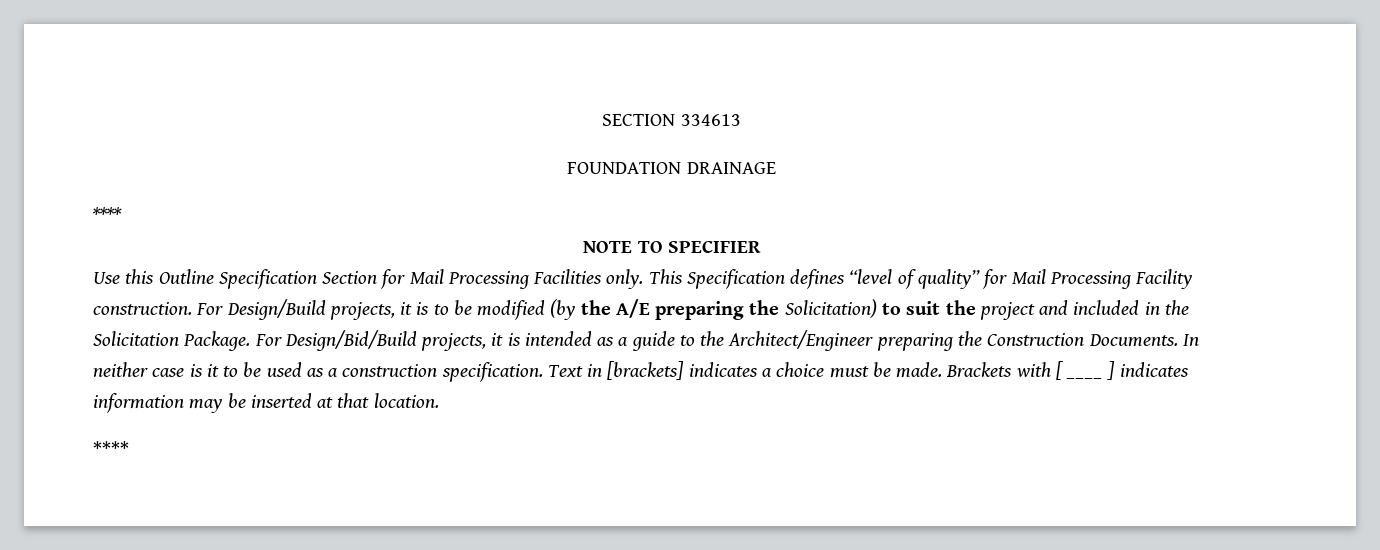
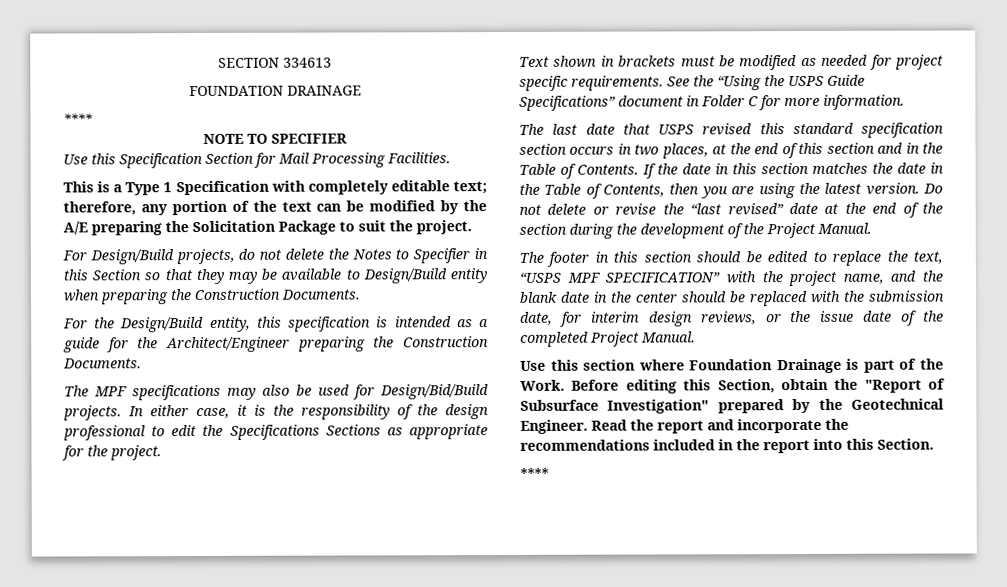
[158,269,214,284] Outline -> (116, 159) none
[533,269,1193,289] [93,299,576,320] Facilities only. This Specification defines “level of quality” for Mail Processing Facility construction. For Design/Build projects, it is to be modified (by -> [387,152,451,164] [63,180,487,196] [63,200,460,216] Facilities. // This is a Type 1 Specification with completely editable text; therefore, any portion of the text can be modified by
[784,299,877,318] Solicitation) -> [192,220,336,235] Solicitation Package
[979,300,1189,320] [93,330,504,351] project and included in the Solicitation Package. For Design/Bid/Build projects, it -> [416,220,472,235] [62,248,489,265] [63,268,487,285] [63,288,361,305] [63,316,372,333] project. // For Design/Build projects, do not delete the Notes to Specifier in this Section so that they may be available to Design/Build entity when preparing the Construction Documents. // For the Design/Build entity, this specification
[679,335,695,346] to -> [106,337,129,353] for
[1182,334,1199,346] [93,361,1189,382] [93,393,439,413] In neither case is it to be used as a construction specification. Text in [brackets] indicates a choice must be made. Brackets with [ ____ ] indicates information may be inserted at that location. -> [64,384,489,401] [63,404,489,421] [63,424,489,441] [62,445,162,461] [519,54,944,71] [519,74,865,91] [519,94,905,111] [519,122,944,138] [519,142,943,159] [519,162,944,179] [519,182,943,199] [519,202,944,218] [519,222,872,239] [519,250,943,267] [519,270,943,287] [519,290,945,307] [520,310,944,327] [520,331,696,347] [520,358,944,374] [520,378,945,394] [520,398,944,414] [520,418,849,434] [520,438,934,454] // The MPF specifications may also be used for Design/Bid/Build projects. In either case, it is the responsibility of the design professional to edit the Specifications Sections as appropriate for the project. // Text shown in brackets must be modified as needed for project specific requirements. See the “Using the USPS Guide Specifications” document in Folder C for more information. // The last date that USPS revised this standard specification section occurs in two places, at the end of this section and in the Table of Contents. If the date in this section matches the date in the Table of Contents, then you are using the latest version. Do not delete or revise the “last revised” date at the end of the section during the development of the Project Manual. // The footer in this section should be edited to replace the text, “USPS MPF SPECIFICATION” with the project name, and the blank date in the center should be replaced with the submission date, for interim design reviews, or the issue date of the completed Project Manual. // Use this section where Foundation Drainage is part of the Work. Before editing this Section, obtain the "Report of Subsurface Investigation" prepared by the Geotechnical Engineer. Read the report and incorporate the recommendations included in the report into this Section.

